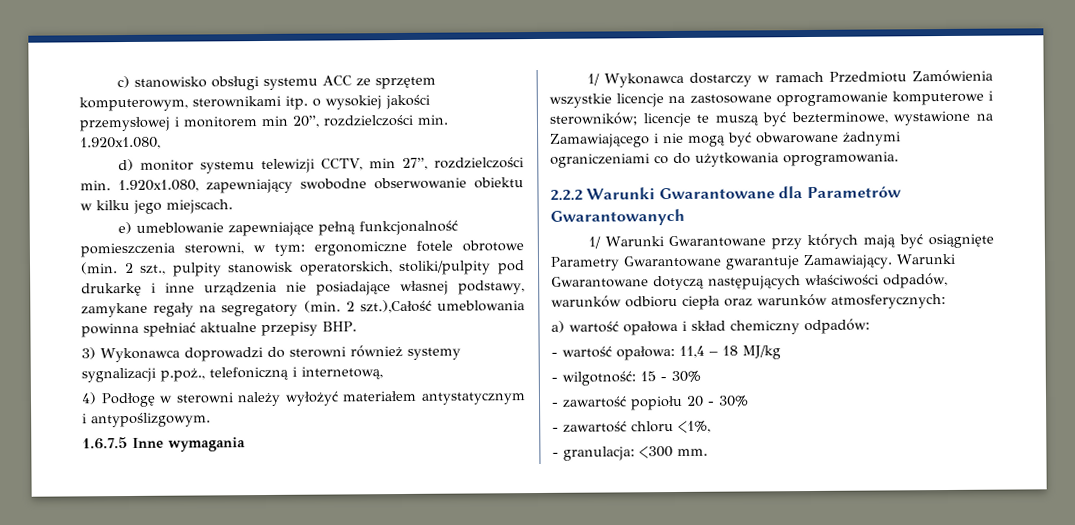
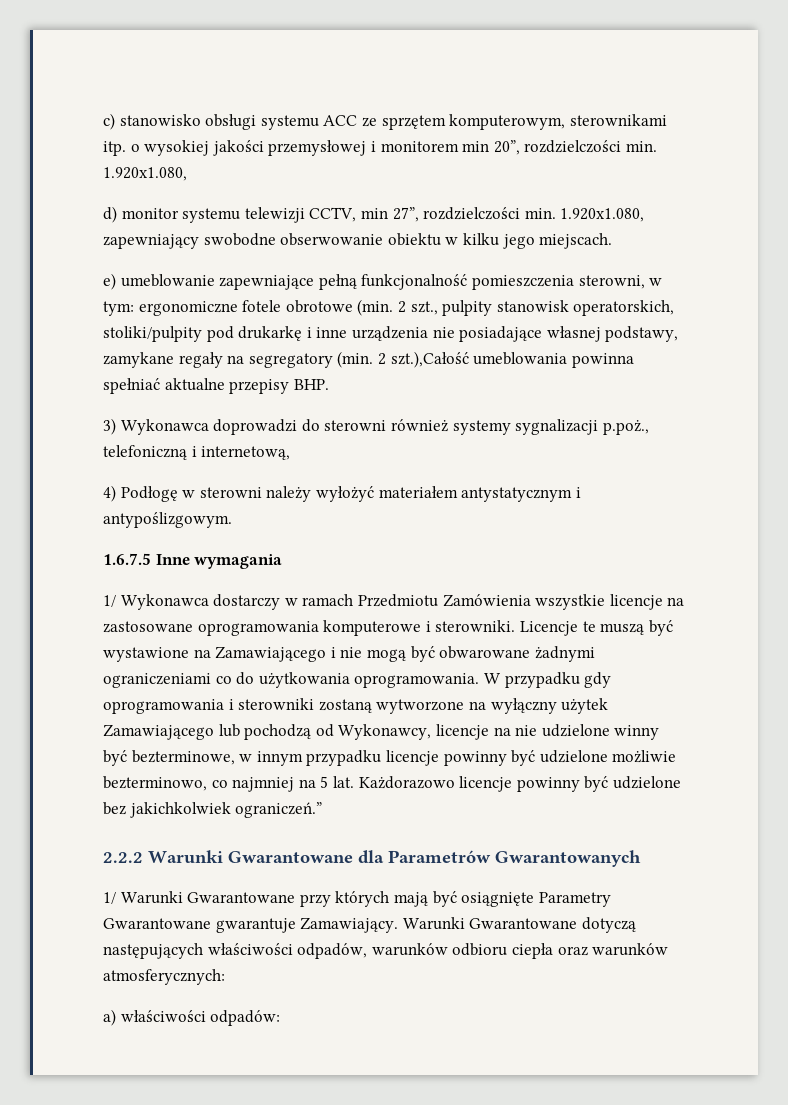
[775,91,888,107] oprogramowanie -> [197,621,319,636] oprogramowania
[549,112,692,128] sterowników; licencje -> [435,620,578,636] sterowniki. Licencje
[790,111,888,125] bezterminowe, -> (673, 628) none
(899, 159) none -> [483,672,612,688] [103,698,609,714] [103,724,660,740] [103,750,677,766] [103,776,681,792] [103,802,323,818] W przypadku gdy oprogramowania i sterowniki zostaną wytworzone na wyłączny użytek Zamawiającego lub pochodzą od Wykonawcy, licencje na nie udzielone winny być bezterminowe, w innym przypadku licencje powinny być udzielone możliwie bezterminowo, co najmniej na 5 lat. Każdorazowo licencje powinny być udzielone bez jakichkolwiek ograniczeń.”
[569,318,870,336] [551,345,781,361] [551,370,701,386] [552,395,749,411] [552,420,711,433] [552,446,708,461] wartość opałowa i skład chemiczny odpadów: // - wartość opałowa: 11,4 – 18 MJ/kg // - wilgotność: 15 - 30% // - zawartość popiołu 20 - 30% // - zawartość chloru <1%, // - granulacja: <300 mm. -> [120,1010,281,1026] właściwości odpadów:

